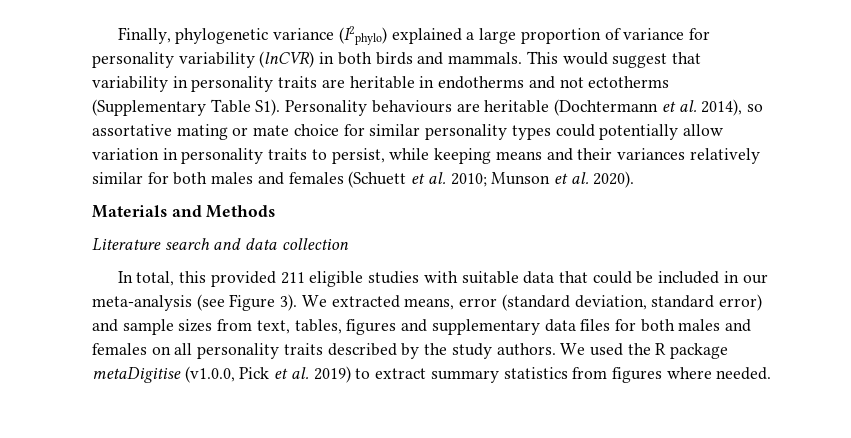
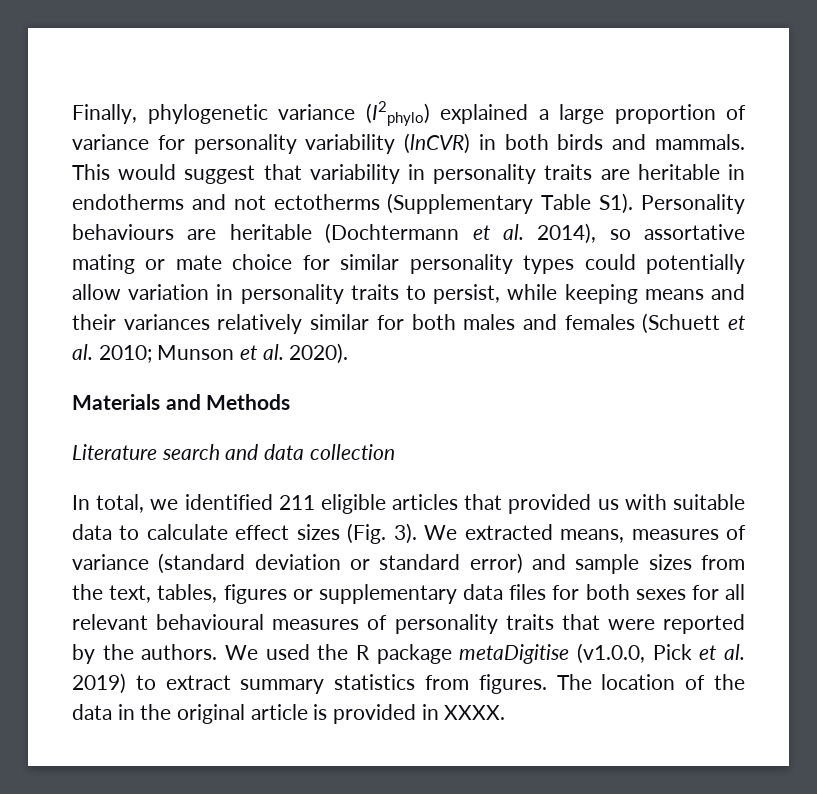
[179,271,768,287] [92,294,647,311] this provided 211 eligible studies with suitable data that could be included in our meta-analysis (see Figure 3). We extracted means, error (standard deviation, -> [150,494,745,514] [72,523,746,544] [72,553,370,574] we identified 211 eligible articles that provided us with suitable data to calculate effect sizes (Fig. 3). We extracted means, measures of variance (standard deviation or
(253, 325) none -> [72,584,103,600] the
[401,319,428,332] and -> [292,589,313,600] or
[678,319,752,332] [92,343,397,359] males and females on all personality traits described -> [635,584,745,600] [72,614,745,634] sexes for all relevant behavioural measures of personality traits that were reported
[451,343,492,359] study -> (134, 652) none
[611,367,772,383] figures where needed. -> [478,674,745,694] [72,704,506,724] figures. The location of the data in the original article is provided in XXXX.

